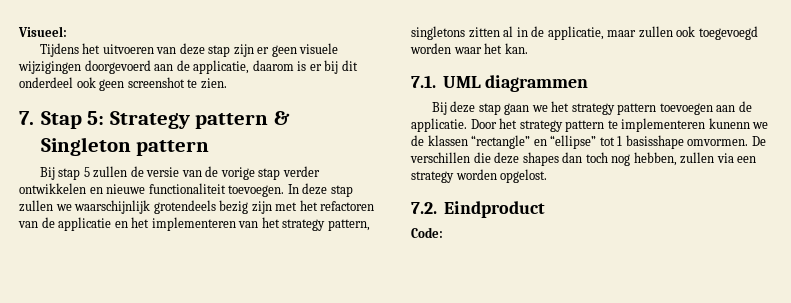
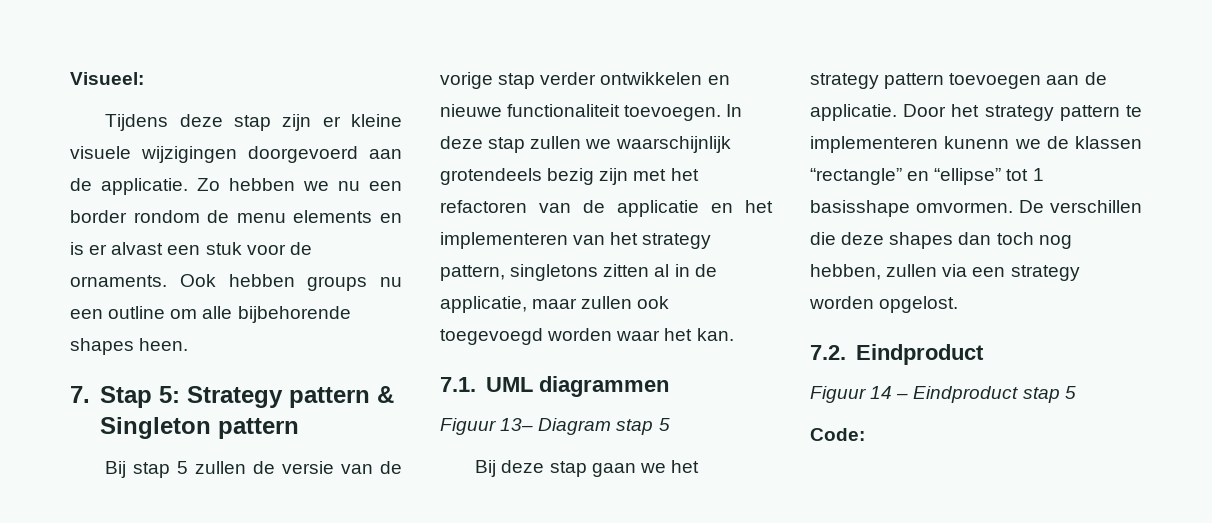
[82,43,177,54] het uitvoeren van -> (169, 122) none
[271,45,297,57] geen -> [350,114,402,127] kleine
[193,60,358,74] [19,77,227,91] applicatie, daarom is er bij dit onderdeel ook geen screenshot te zien. -> [101,178,402,195] [70,210,402,223] [70,242,312,255] [70,274,402,291] [70,306,351,323] [70,338,189,355] applicatie. Zo hebben we nu een border rondom de menu elements en is er alvast een stuk voor de ornaments. Ook hebben groups nu een outline om alle bijbehorende shapes heen.
(589, 83) none -> [440,418,670,435] // Figuur 13– Diagram stap 5
(545, 209) none -> [810,386,1076,403] // Figuur 14 – Eindproduct stap 5

